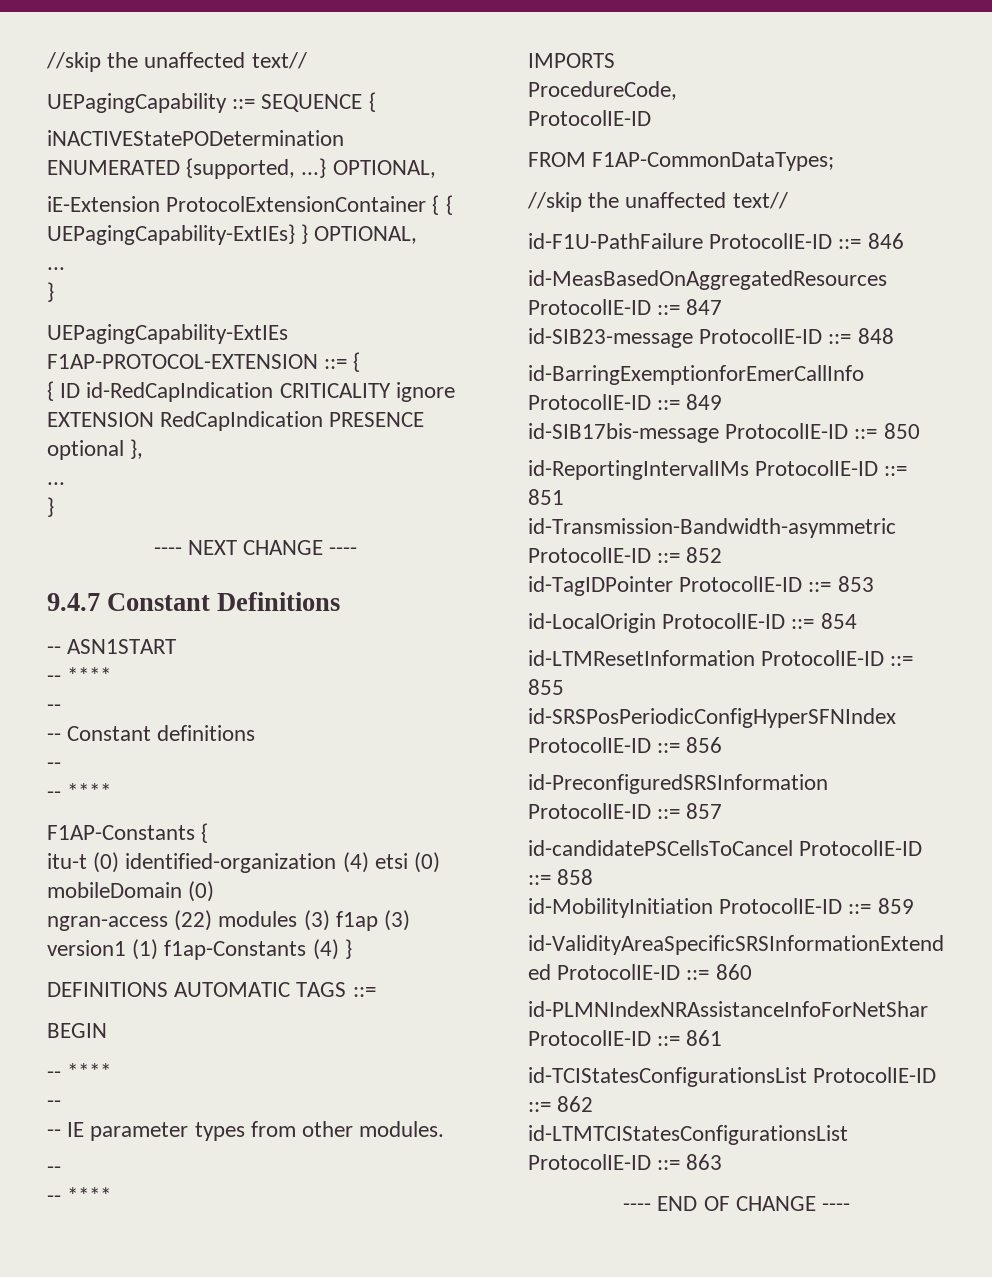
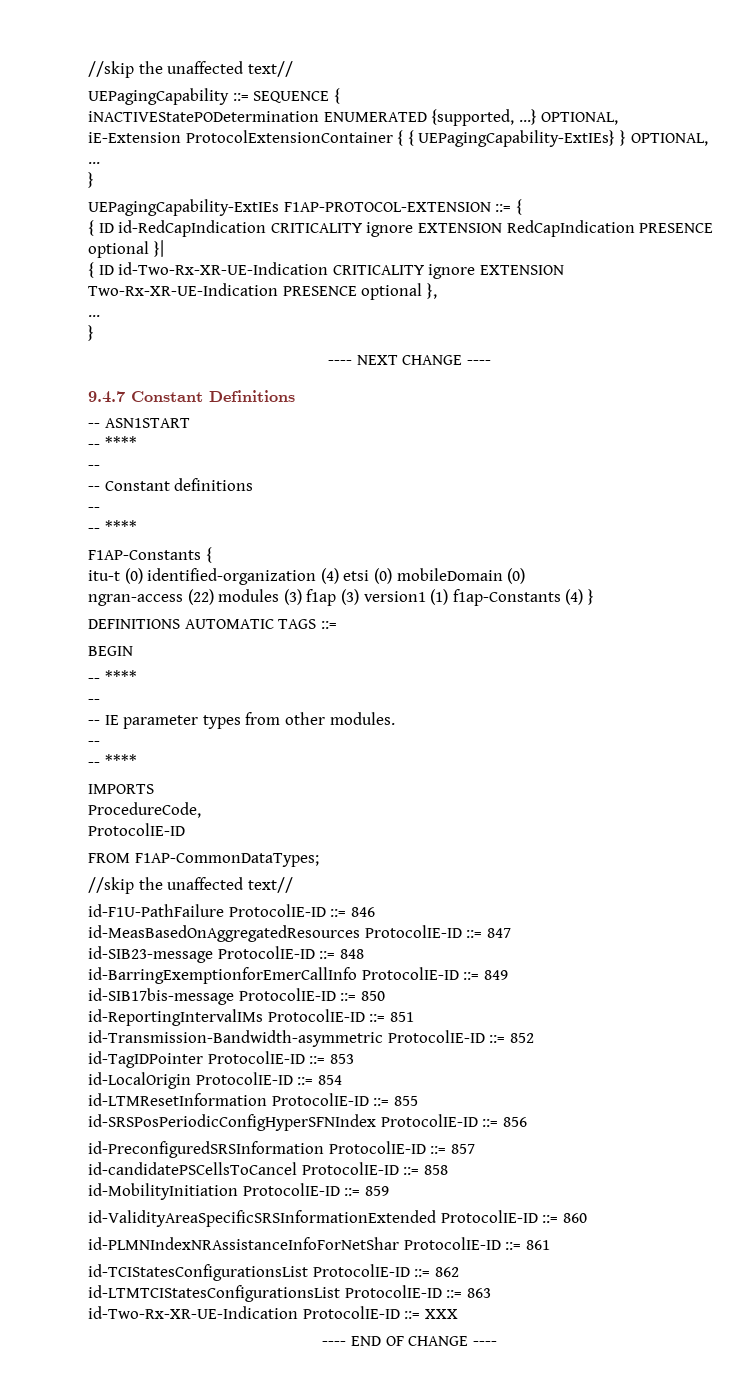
(124, 450) none -> [153,240,164,257] [88,262,564,279] [88,283,423,300] }| // { ID id-Two-Rx-XR-UE-Indication CRITICALITY ignore EXTENSION Two-Rx-XR-UE-Indication PRESENCE optional
(723, 1162) none -> [88,1306,458,1319] // id-Two-Rx-XR-UE-Indication ProtocolIE-ID ::= XXX

